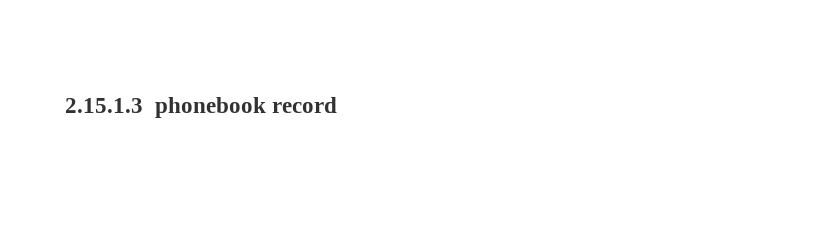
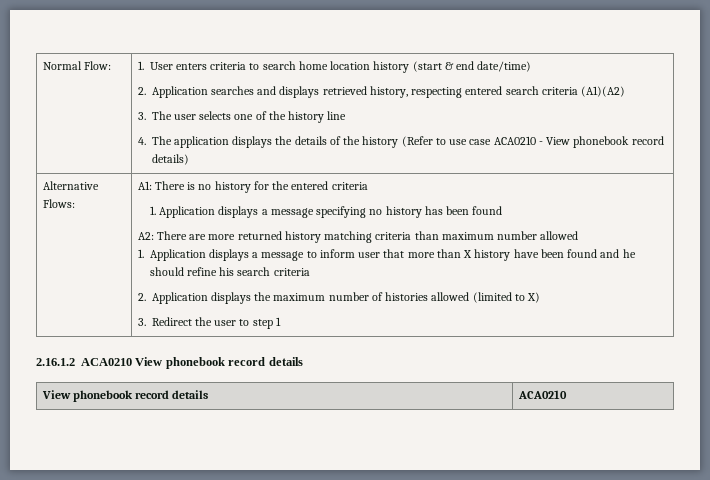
[65,97,337,118] 2.15.1.3 phonebook record -> [42,61,111,70] [137,61,532,73] [137,86,626,98] [137,111,347,123] [137,136,664,148] [151,154,189,165] [42,181,99,190] [42,199,75,208] [137,181,368,193] [149,206,503,218] [137,231,579,243] [137,249,636,261] [149,267,310,276] [137,292,541,304] [137,317,281,329] [36,357,303,369] [41,390,209,402] [517,390,567,399] Normal Flow: | 1. User enters criteria to search home location history (start & end date/time) // 2. Application searches and displays retrieved history, respecting entered search criteria (A1)(A2) // 3. The user selects one of the history line // 4. The application displays the details of the history (Refer to use case ACA0210 - View phonebook record details) // Alternative Flows: | A1: There is no history for the entered criteria // 1. Application displays a message specifying no history has been found // A2: There are more returned history matching criteria than maximum number allowed // 1. Application displays a message to inform user that more than X history have been found and he should refine his search criteria // 2. Application displays the maximum number of histories allowed (limited to X) // 3. Redirect the user to step 1 // 2.16.1.2 ACA0210 View phonebook record details // View phonebook record details | ACA0210

